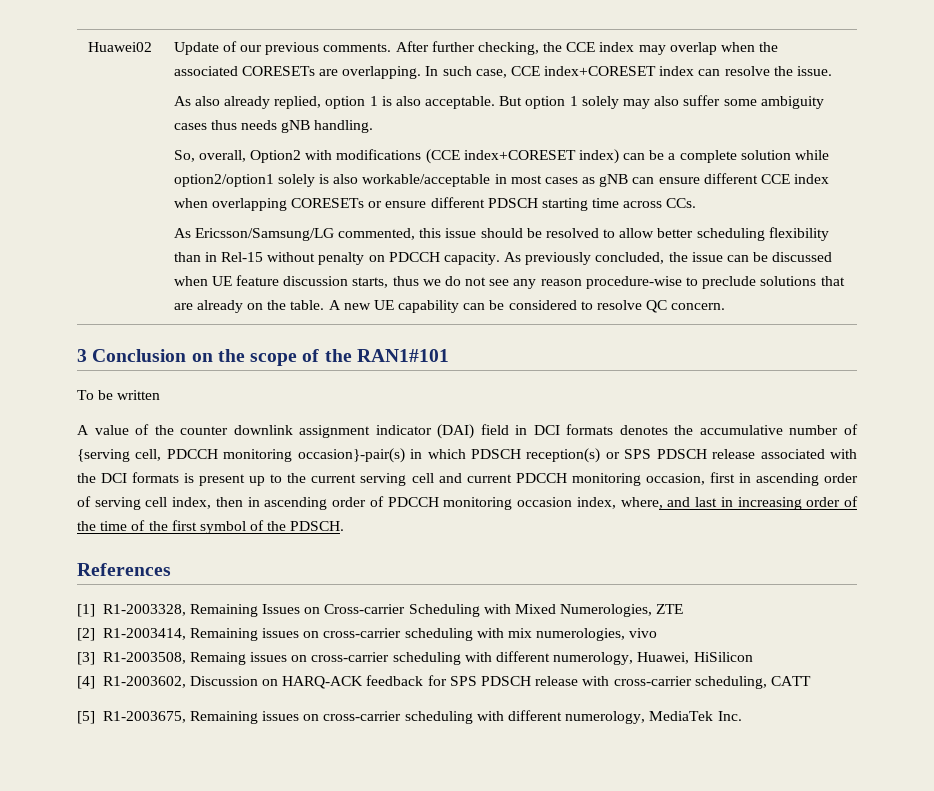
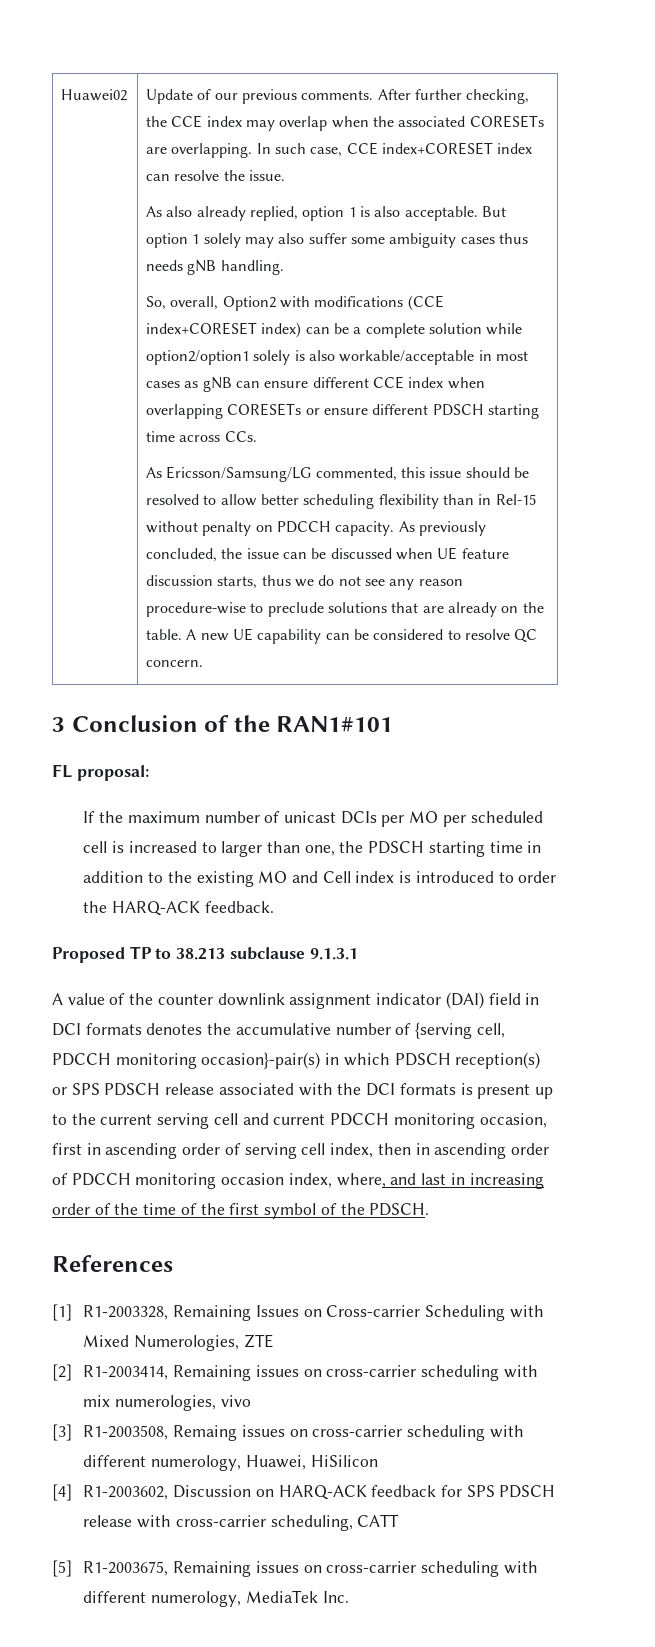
[191,349,298,366] on the scope -> (198, 723) none
[77,390,161,400] To be written -> [52,764,149,781] [83,811,543,827] [83,841,542,857] [83,871,557,887] [83,901,274,916] [52,946,358,963] FL proposal: // If the maximum number of unicast DCIs per MO per scheduled cell is increased to larger than one, the PDSCH starting time in addition to the existing MO and Cell index is introduced to order the HARQ-ACK feedback. // Proposed TP to 38.213 subclause 9.1.3.1

